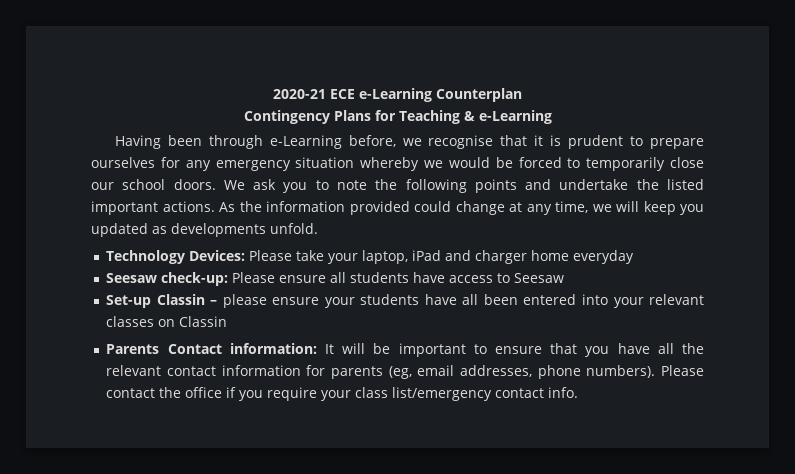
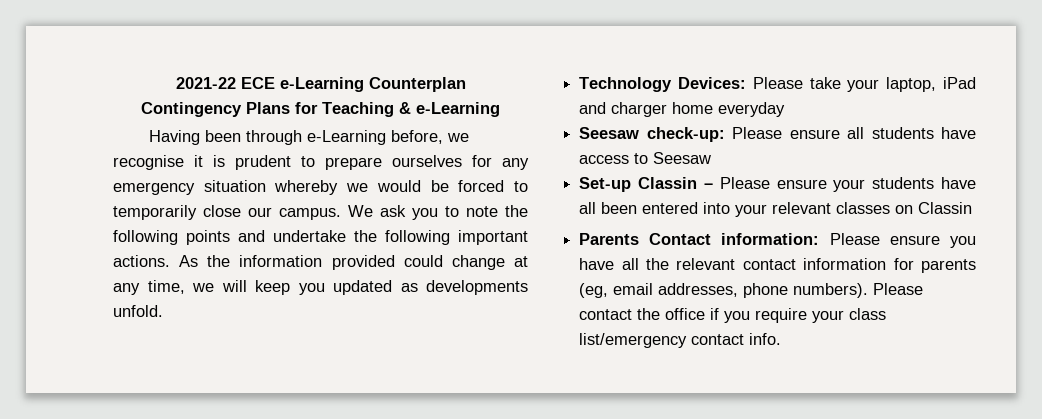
[273,89,326,99] 2020-21 -> [175,77,236,89] 2021-22
[500,135,528,146] that -> (184, 162) none
[122,179,216,190] school doors. -> [279,208,341,220] campus.
[667,179,704,190] listed -> [385,230,450,245] following
[222,294,267,308] please -> [719,177,770,189] Please
[325,343,578,357] It will be important to ensure that -> [829,233,940,245] Please ensure

